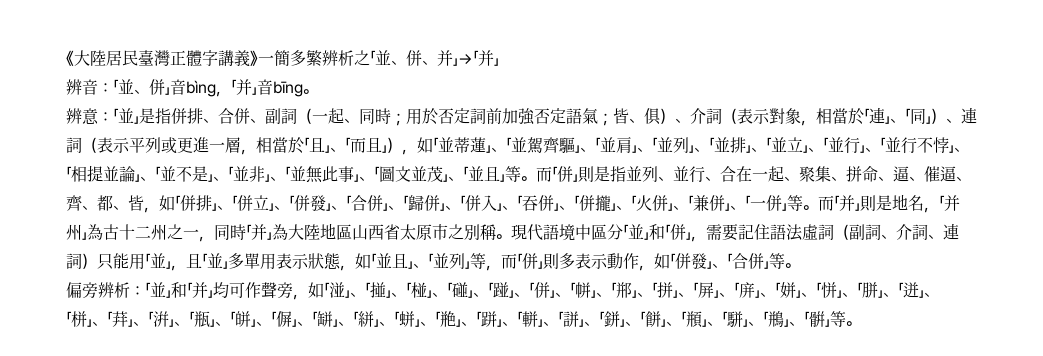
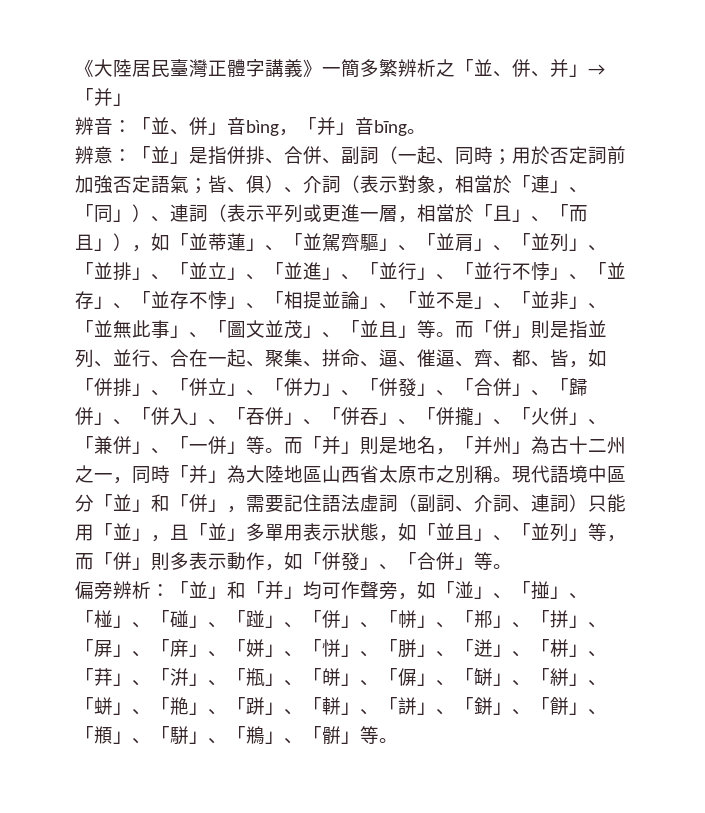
(844, 144) none -> [303,262,398,280] 進」、「並
(72, 173) none -> [607,262,626,279] [75,291,284,310] 並存」、「並存不悖」、「
(310, 203) none -> [303,378,398,396] 力」、「併
(595, 203) none -> [360,407,455,425] 吞」、「併

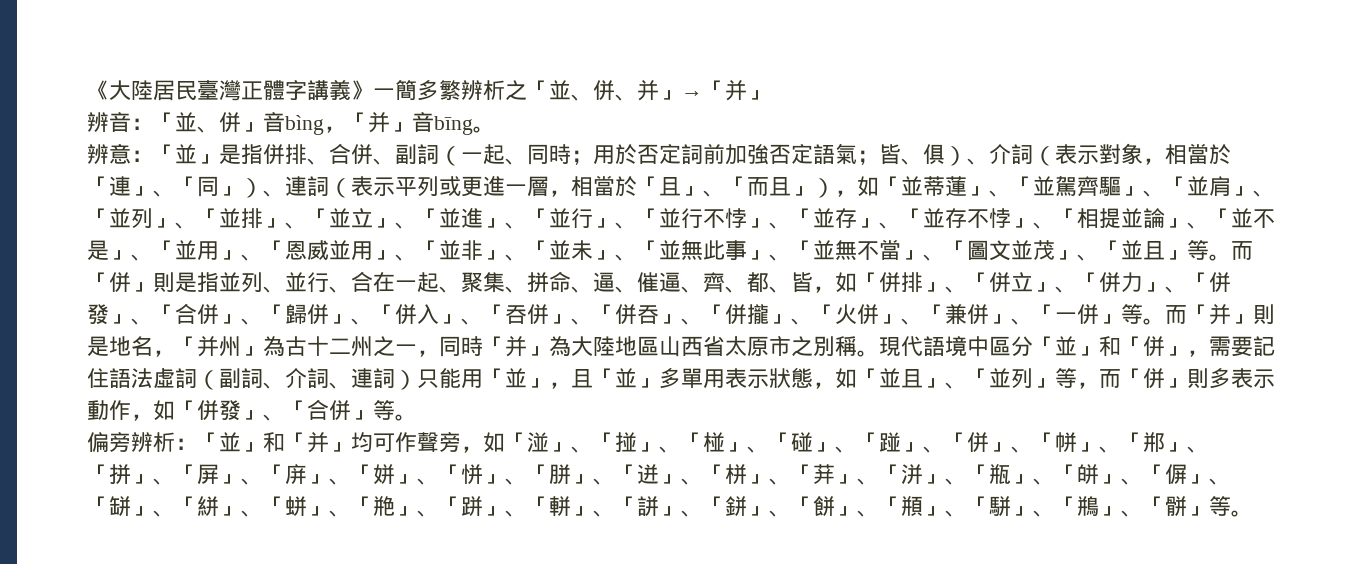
[550,291,607,309] [75,320,170,338] 非」、「並無此事 -> [197,239,901,261] 用」、「恩威並用」、「並非」、「並未」、「並無此事」、「並無不當

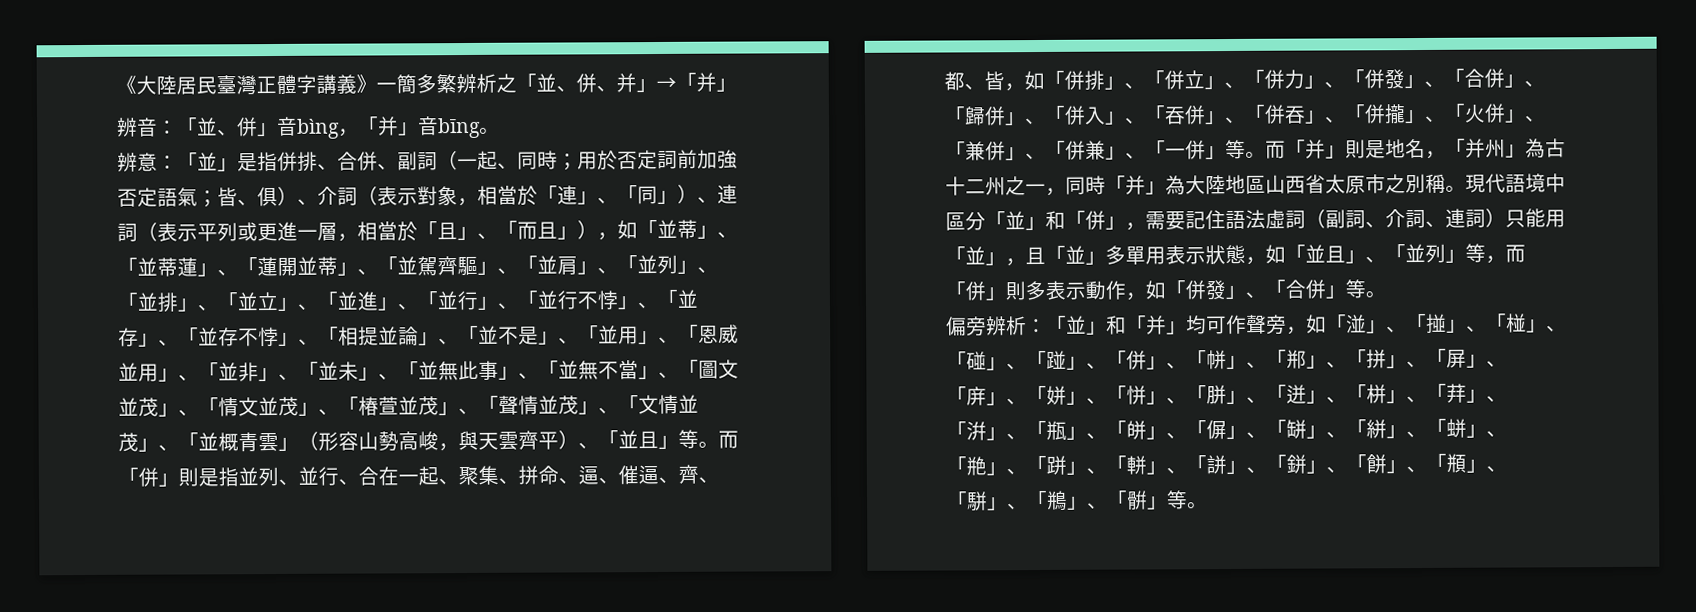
[945,176,967,197] 蓮 -> [697,224,738,239] [117,256,338,277] 」、「並蒂蓮」、「蓮開並蒂
(1121, 249) none -> [218,394,699,417] [118,430,619,453] 情文並茂」、「椿萱並茂」、「聲情並茂」、「文情並茂」、「並概青雲」（形容山勢高峻，與天雲齊平）、「
(1055, 313) none -> [1065,140,1166,160] 併兼」、「

